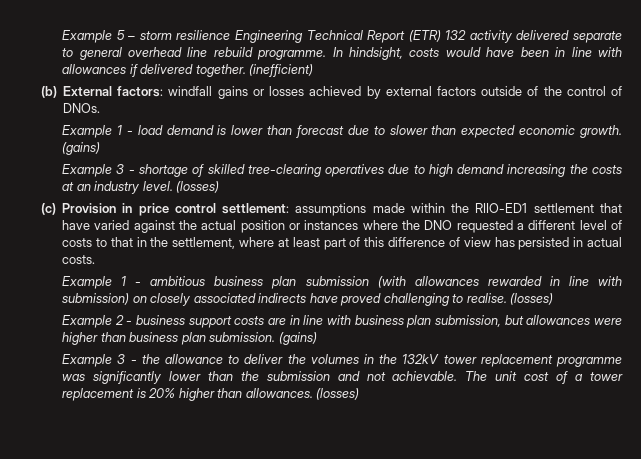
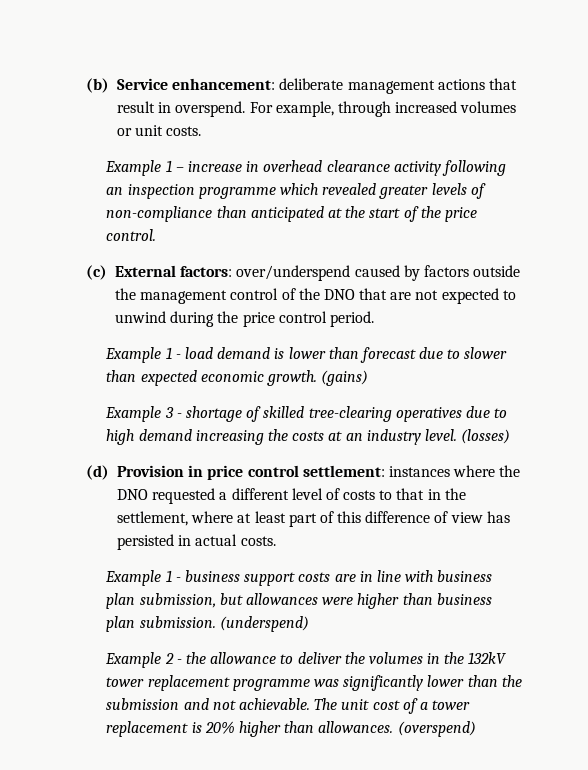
[62,30,622,43] [62,47,622,60] [62,64,314,77] [40,86,623,99] [63,103,101,113] Example 5 – storm resilience Engineering Technical Report (ETR) 132 activity delivered separate to general overhead line rebuild programme. In hindsight, costs would have been in line with allowances if delivered together. (inefficient) // (b) External factors: windfall gains or losses achieved by external factors outside of the control of DNOs. -> [86,78,517,94] [116,101,517,117] [116,125,202,136] [105,160,506,176] [106,183,486,199] [106,206,477,222] [106,229,157,241] [86,265,521,281] [114,288,516,304] [114,311,374,327] (b) Service enhancement: deliberate management actions that result in overspend. For example, through increased volumes or unit costs. // Example 1 – increase in overhead clearance activity following an inspection programme which revealed greater levels of non-compliance than anticipated at the start of the price control. // (c) External factors: over/underspend caused by factors outside the management control of the DNO that are not expected to unwind during the price control period.
[40,203,56,215] (c) -> [86,465,110,480] (d)
[295,203,622,216] [62,220,301,233] assumptions made within the RIIO-ED1 settlement that have varied against the actual position or -> (385, 471) none
[150,276,622,289] [62,293,554,306] [62,315,133,328] ambitious business plan submission (with allowances rewarded in line with submission) on closely associated indirects have proved challenging to realise. (losses) // Example 2 - -> (181, 579) none
[278,332,317,345] [62,354,126,367] (gains) // Example 3 -> [219,616,309,632] [105,652,174,668] (underspend) // Example 2
[316,388,360,400] (losses) -> [397,721,476,737] (overspend)

